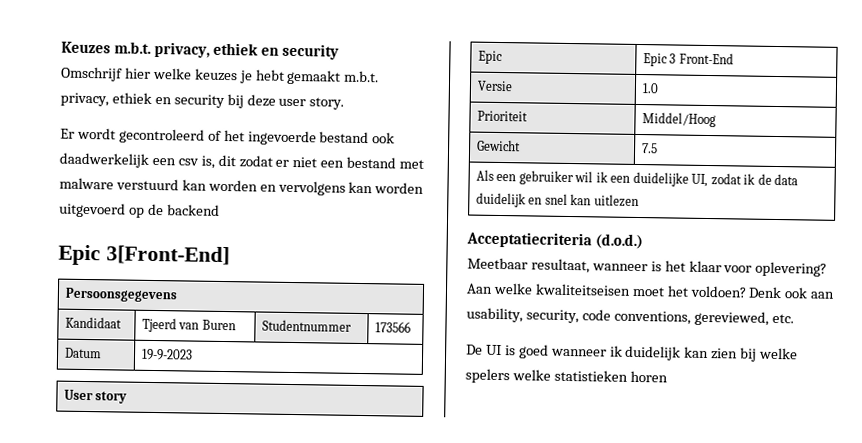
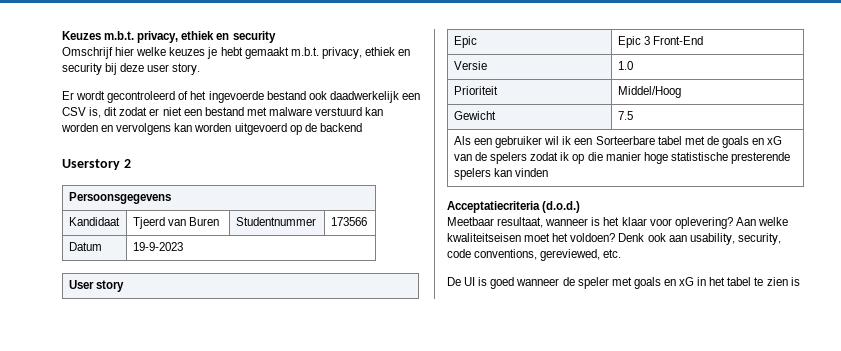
[177,158,199,166] csv -> [62,107,86,116] CSV
[58,244,230,266] Epic 3[Front-End] -> [62,159,131,170] Userstory 2
[632,171,799,188] [475,192,639,208] duidelijke UI, zodat ik de data duidelijk en snel kan uitlezen -> [595,136,783,148] [453,152,790,164] [453,168,549,180] Sorteerbare tabel met de goals en xG van de spelers zodat ik op die manier hoge statistische presterende spelers kan vinden
[609,345,799,362] [465,368,668,384] ik duidelijk kan zien bij welke spelers welke statistieken horen -> [562,277,800,289] de speler met goals en xG in het tabel te zien is

